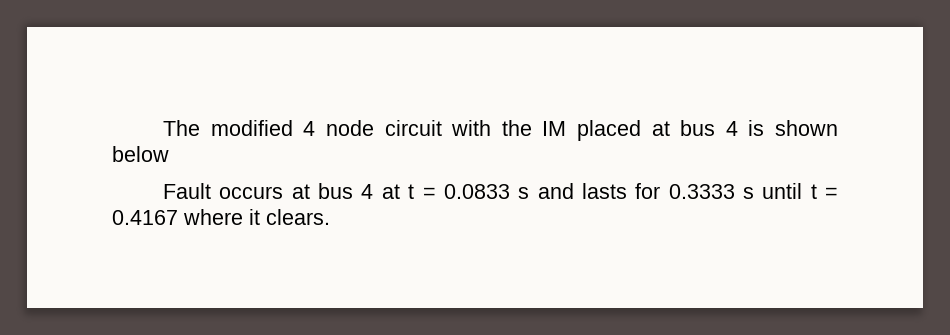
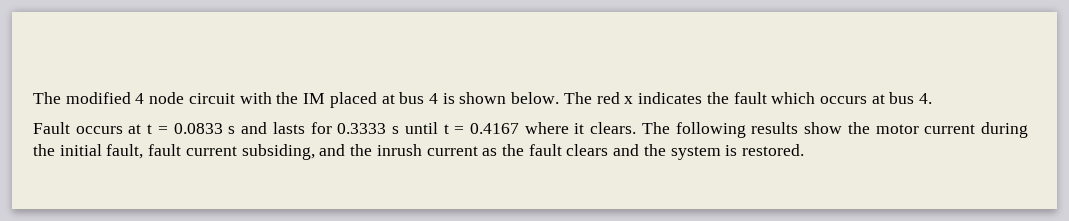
[112,146,169,162] below -> [511,92,933,104] below. The red x indicates the fault which occurs at bus 4.
[318,183,400,199] bus 4 at -> (142, 129) none
(330, 217) none -> [641,122,1029,138] [33,144,805,160] The following results show the motor current during the initial fault, fault current subsiding, and the inrush current as the fault clears and the system is restored.

